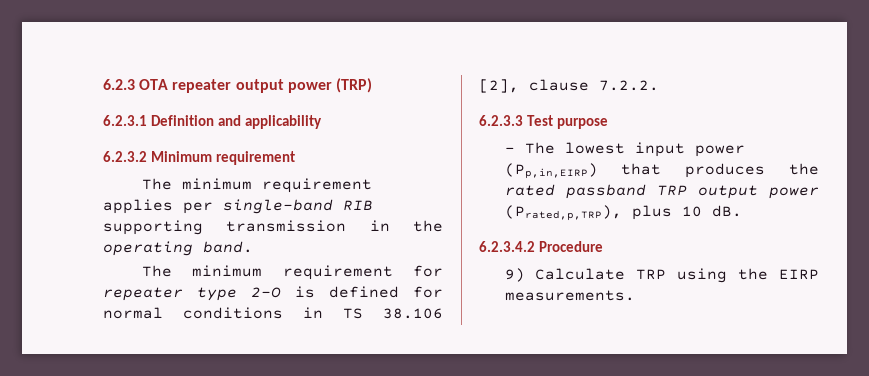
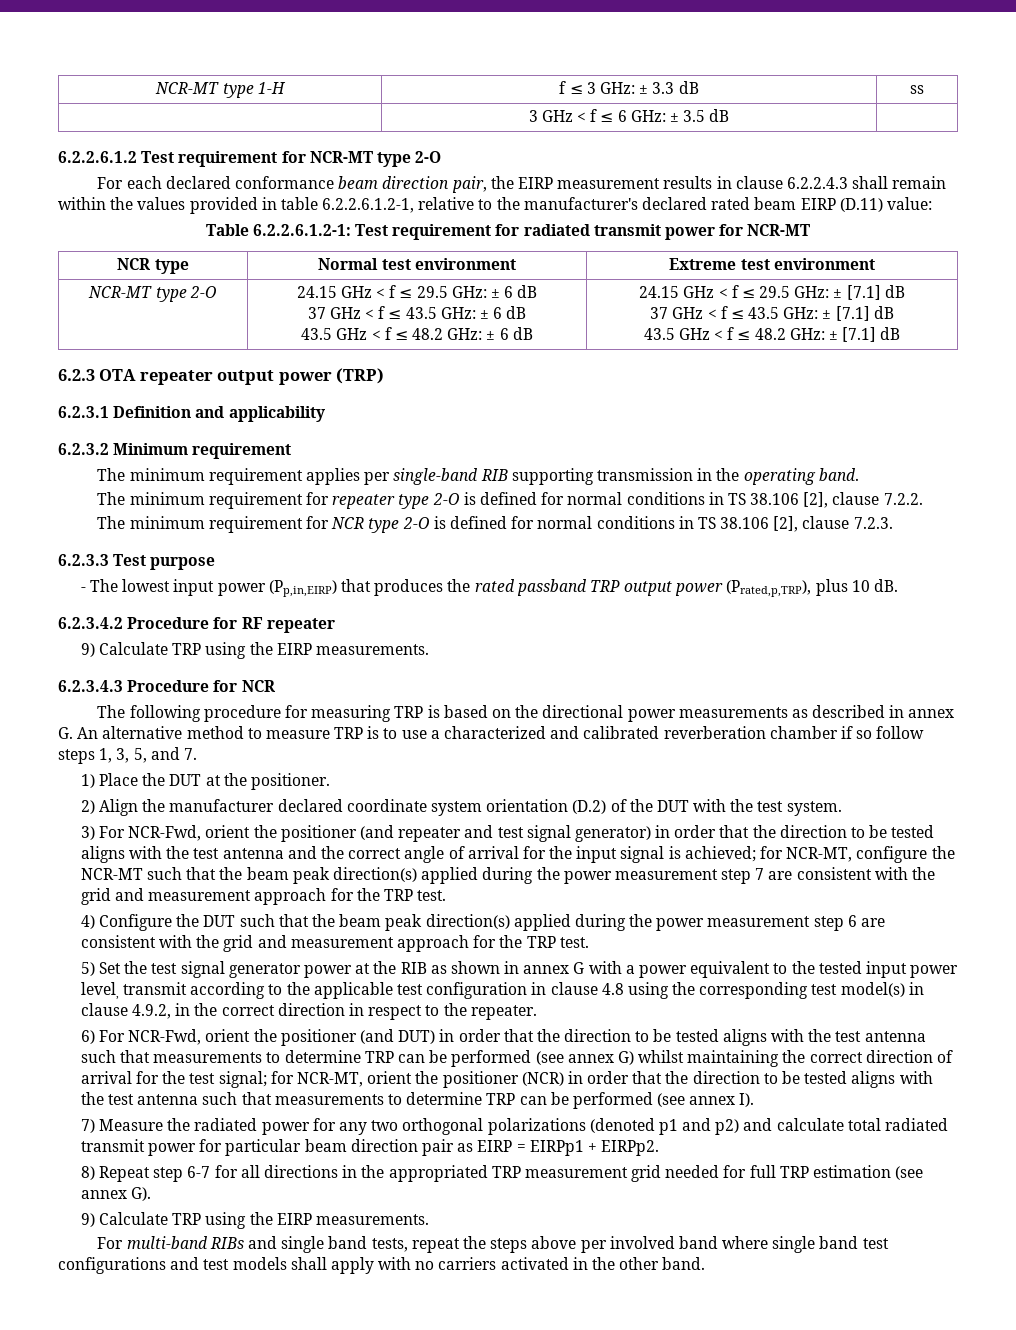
(103, 84) none -> [155,82,286,98] [559,81,699,94] [910,85,924,94] [528,109,730,122] [58,151,442,167] [97,176,947,193] [58,197,932,214] [205,224,811,240] [117,258,189,274] [318,258,516,270] [669,258,875,270] [88,286,217,302] [296,285,538,298] [307,306,527,319] [301,327,533,340] [639,285,905,300] [650,306,894,321] [643,327,901,342] NCR-MT type 1-H | f ≤ 3 GHz: ± 3.3 dB | ss // | 3 GHz < f ≤ 6 GHz: ± 3.5 dB | // 6.2.2.6.1.2 Test requirement for NCR-MT type 2-O // For each declared conformance beam direction pair, the EIRP measurement results in clause 6.2.2.4.3 shall remain within the values provided in table 6.2.2.6.1.2-1, relative to the manufacturer's declared rated beam EIRP (D.11) value: // Table 6.2.2.6.1.2-1: Test requirement for radiated transmit power for NCR-MT // NCR type | Normal test environment | Extreme test environment // NCR-MT type 2-O | 24.15 GHz < f ≤ 29.5 GHz: ± 6 dB // 37 GHz < f ≤ 43.5 GHz: ± 6 dB // 43.5 GHz < f ≤ 48.2 GHz: ± 6 dB | 24.15 GHz < f ≤ 29.5 GHz: ± [7.1] dB // 37 GHz < f ≤ 43.5 GHz: ± [7.1] dB // 43.5 GHz < f ≤ 48.2 GHz: ± [7.1] dB //
(659, 85) none -> [97,516,893,533] // The minimum requirement for NCR type 2-O is defined for normal conditions in TS 38.106 [2], clause 7.2.3.
[504,268,819,283] [504,290,635,301] // 9) Calculate TRP using the EIRP measurements. -> [213,617,335,633] [80,642,429,659] [58,680,276,692] [97,705,955,722] [58,726,925,739] [58,747,197,764] [80,773,330,790] [80,799,842,816] [80,825,935,842] [80,846,955,863] [80,867,936,884] [80,888,447,905] [80,914,886,931] [80,935,589,952] [80,961,959,978] [80,982,924,1000] [80,1003,537,1020] [80,1029,926,1046] [80,1050,954,1067] [80,1071,933,1088] [80,1092,755,1109] [80,1118,949,1135] [80,1139,660,1156] [80,1165,924,1182] [80,1187,152,1201] [80,1212,429,1229] [97,1236,889,1253] [58,1257,706,1274] for RF repeater // 9) Calculate TRP using the EIRP measurements. // 6.2.3.4.3 Procedure for NCR // The following procedure for measuring TRP is based on the directional power measurements as described in annex G. An alternative method to measure TRP is to use a characterized and calibrated reverberation chamber if so follow steps 1, 3, 5, and 7. // 1) Place the DUT at the positioner. // 2) Align the manufacturer declared coordinate system orientation (D.2) of the DUT with the test system. // 3) For NCR-Fwd, orient the positioner (and repeater and test signal generator) in order that the direction to be tested aligns with the test antenna and the correct angle of arrival for the input signal is achieved; for NCR-MT, configure the NCR-MT such that the beam peak direction(s) applied during the power measurement step 7 are consistent with the grid and measurement approach for the TRP test. // 4) Configure the DUT such that the beam peak direction(s) applied during the power measurement step 6 are consistent with the grid and measurement approach for the TRP test. // 5) Set the test signal generator power at the RIB as shown in annex G with a power equivalent to the tested input power level, transmit according to the applicable test configuration in clause 4.8 using the corresponding test model(s) in clause 4.9.2, in the correct direction in respect to the repeater. // 6) For NCR-Fwd, orient the positioner (and DUT) in order that the direction to be tested aligns with the test antenna such that measurements to determine TRP can be performed (see annex G) whilst maintaining the correct direction of arrival for the test signal; for NCR-MT, orient the positioner (NCR) in order that the direction to be tested aligns with the test antenna such that measurements to determine TRP can be performed (see annex I). // 7) Measure the radiated power for any two orthogonal polarizations (denoted p1 and p2) and calculate total radiated transmit power for particular beam direction pair as EIRP = EIRPp1 + EIRPp2. // 8) Repeat step 6-7 for all directions in the appropriated TRP measurement grid needed for full TRP estimation (see annex G). // 9) Calculate TRP using the EIRP measurements. // For multi-band RIBs and single band tests, repeat the steps above per involved band where single band test configurations and test models shall apply with no carriers activated in the other band.

